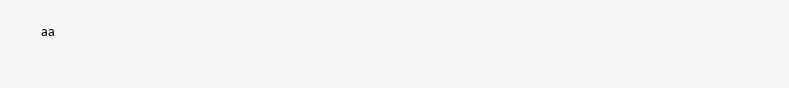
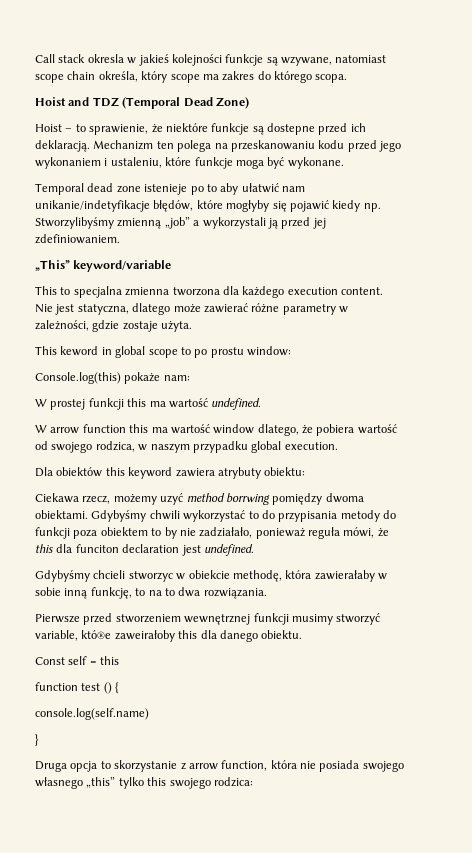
[41,29,55,36] aa -> [35,54,387,66] [35,71,348,83] [35,97,249,109] [35,123,366,135] [35,140,401,152] [35,157,344,169] [35,183,305,195] [35,200,381,212] [35,217,326,229] [35,234,120,244] [35,260,172,272] [35,286,383,298] [35,303,348,315] [35,320,193,332] [35,346,291,358] [35,372,190,384] [35,398,262,410] [35,424,397,436] [35,441,338,453] [35,467,306,479] [35,493,364,505] [35,510,396,522] [35,527,389,539] [35,544,254,556] [35,570,387,582] [35,587,267,599] [35,613,381,625] [35,630,303,642] [35,656,120,665] [35,682,120,694] [35,708,149,720] [35,734,39,746] [35,760,404,772] [35,777,253,789] Call stack okresla w jakieś kolejności funkcje są wzywane, natomiast scope chain określa, który scope ma zakres do którego scopa. // Hoist and TDZ (Temporal Dead Zone) // Hoist – to sprawienie, że niektóre funkcje są dostepne przed ich deklaracją. Mechanizm ten polega na przeskanowaniu kodu przed jego wykonaniem i ustaleniu, które funkcje moga być wykonane. // Temporal dead zone istenieje po to aby ułatwić nam unikanie/indetyfikacje błędów, które mogłyby się pojawić kiedy np. Stworzylibyśmy zmienną „job” a wykorzystali ją przed jej zdefiniowaniem. // „This” keyword/variable // This to specjalna zmienna tworzona dla każdego execution content. Nie jest statyczna, dlatego może zawierać różne parametry w zależności, gdzie zostaje użyta. // This keword in global scope to po prostu window: // Console.log(this) pokaże nam: // W prostej funkcji this ma wartość undefined. // W arrow function this ma wartość window dlatego, że pobiera wartość od swojego rodzica, w naszym przypadku global execution. // Dla obiektów this keyword zawiera atrybuty obiektu: // Ciekawa rzecz, możemy uzyć method borrwing pomiędzy dwoma obiektami. Gdybyśmy chwili wykorzystać to do przypisania metody do funkcji poza obiektem to by nie zadziałało, ponieważ reguła mówi, że this dla funciton declaration jest undefined. // Gdybyśmy chcieli stworzyc w obiekcie methodę, która zawierałaby w sobie inną funkcję, to na to dwa rozwiązania. // Pierwsze przed stworzeniem wewnętrznej funkcji musimy stworzyć variable, któ®e zaweirałoby this dla danego obiektu. // Const self = this // function test () { // console.log(self.name) // } // Druga opcja to skorzystanie z arrow function, która nie posiada swojego własnego „this” tylko this swojego rodzica:

